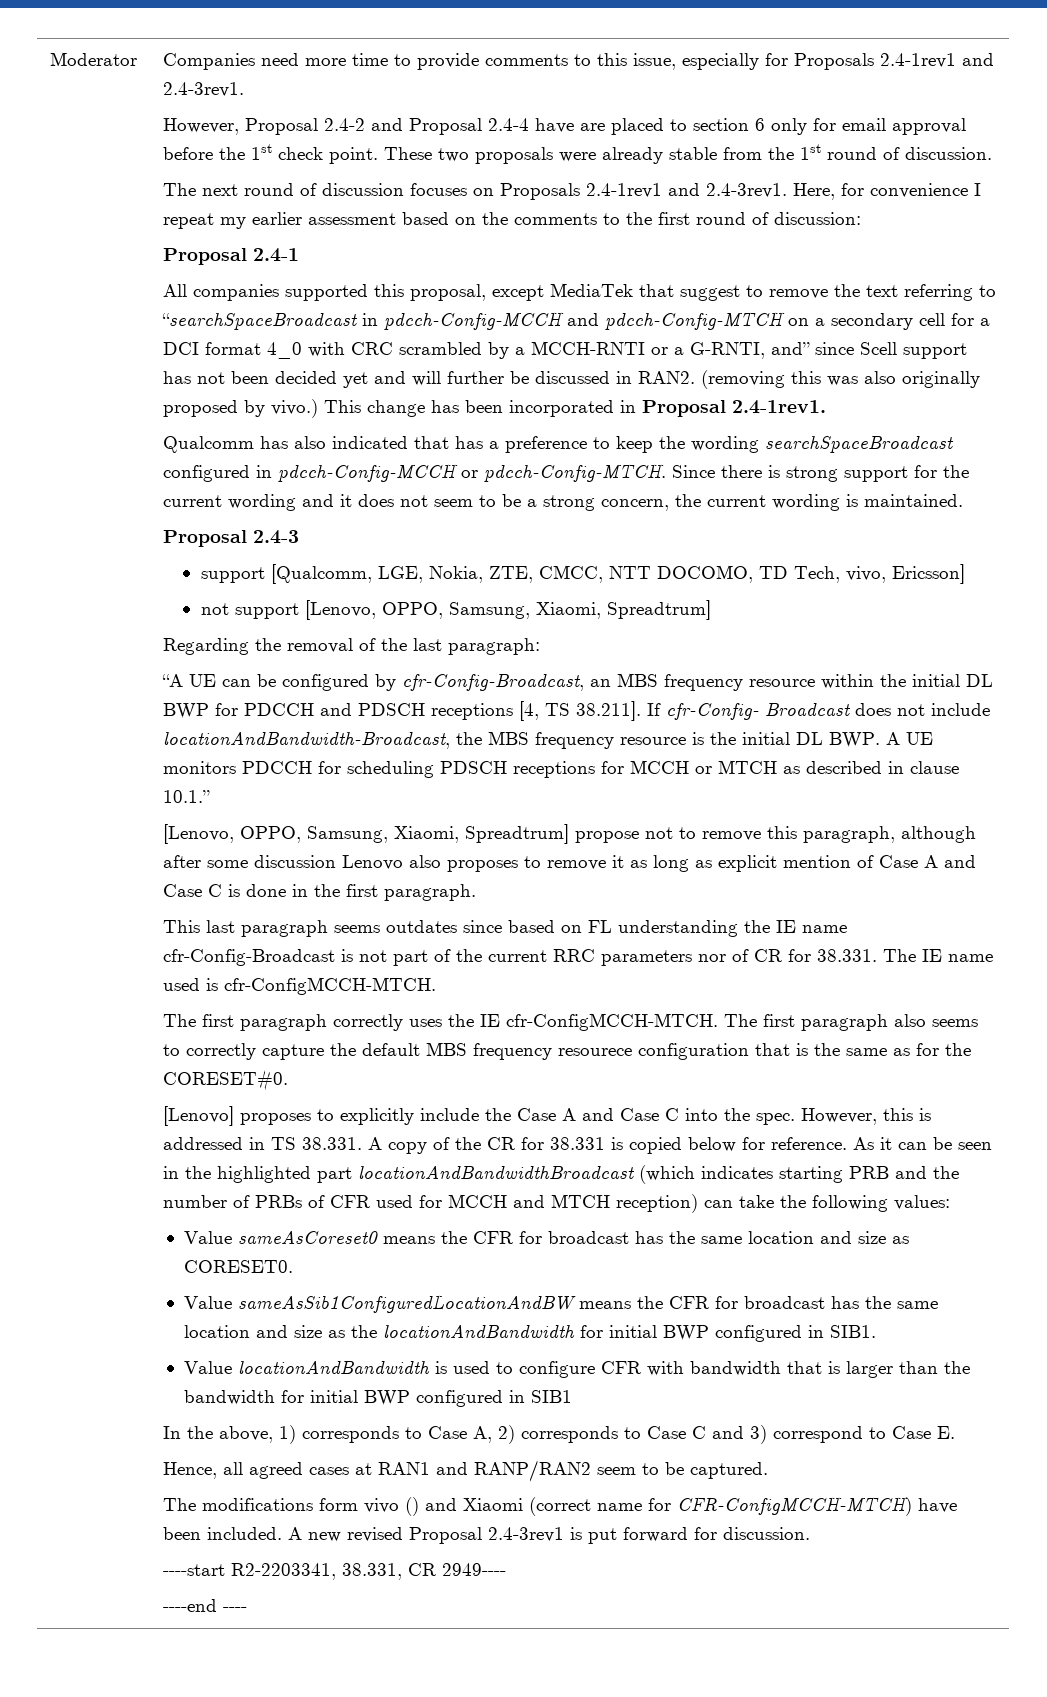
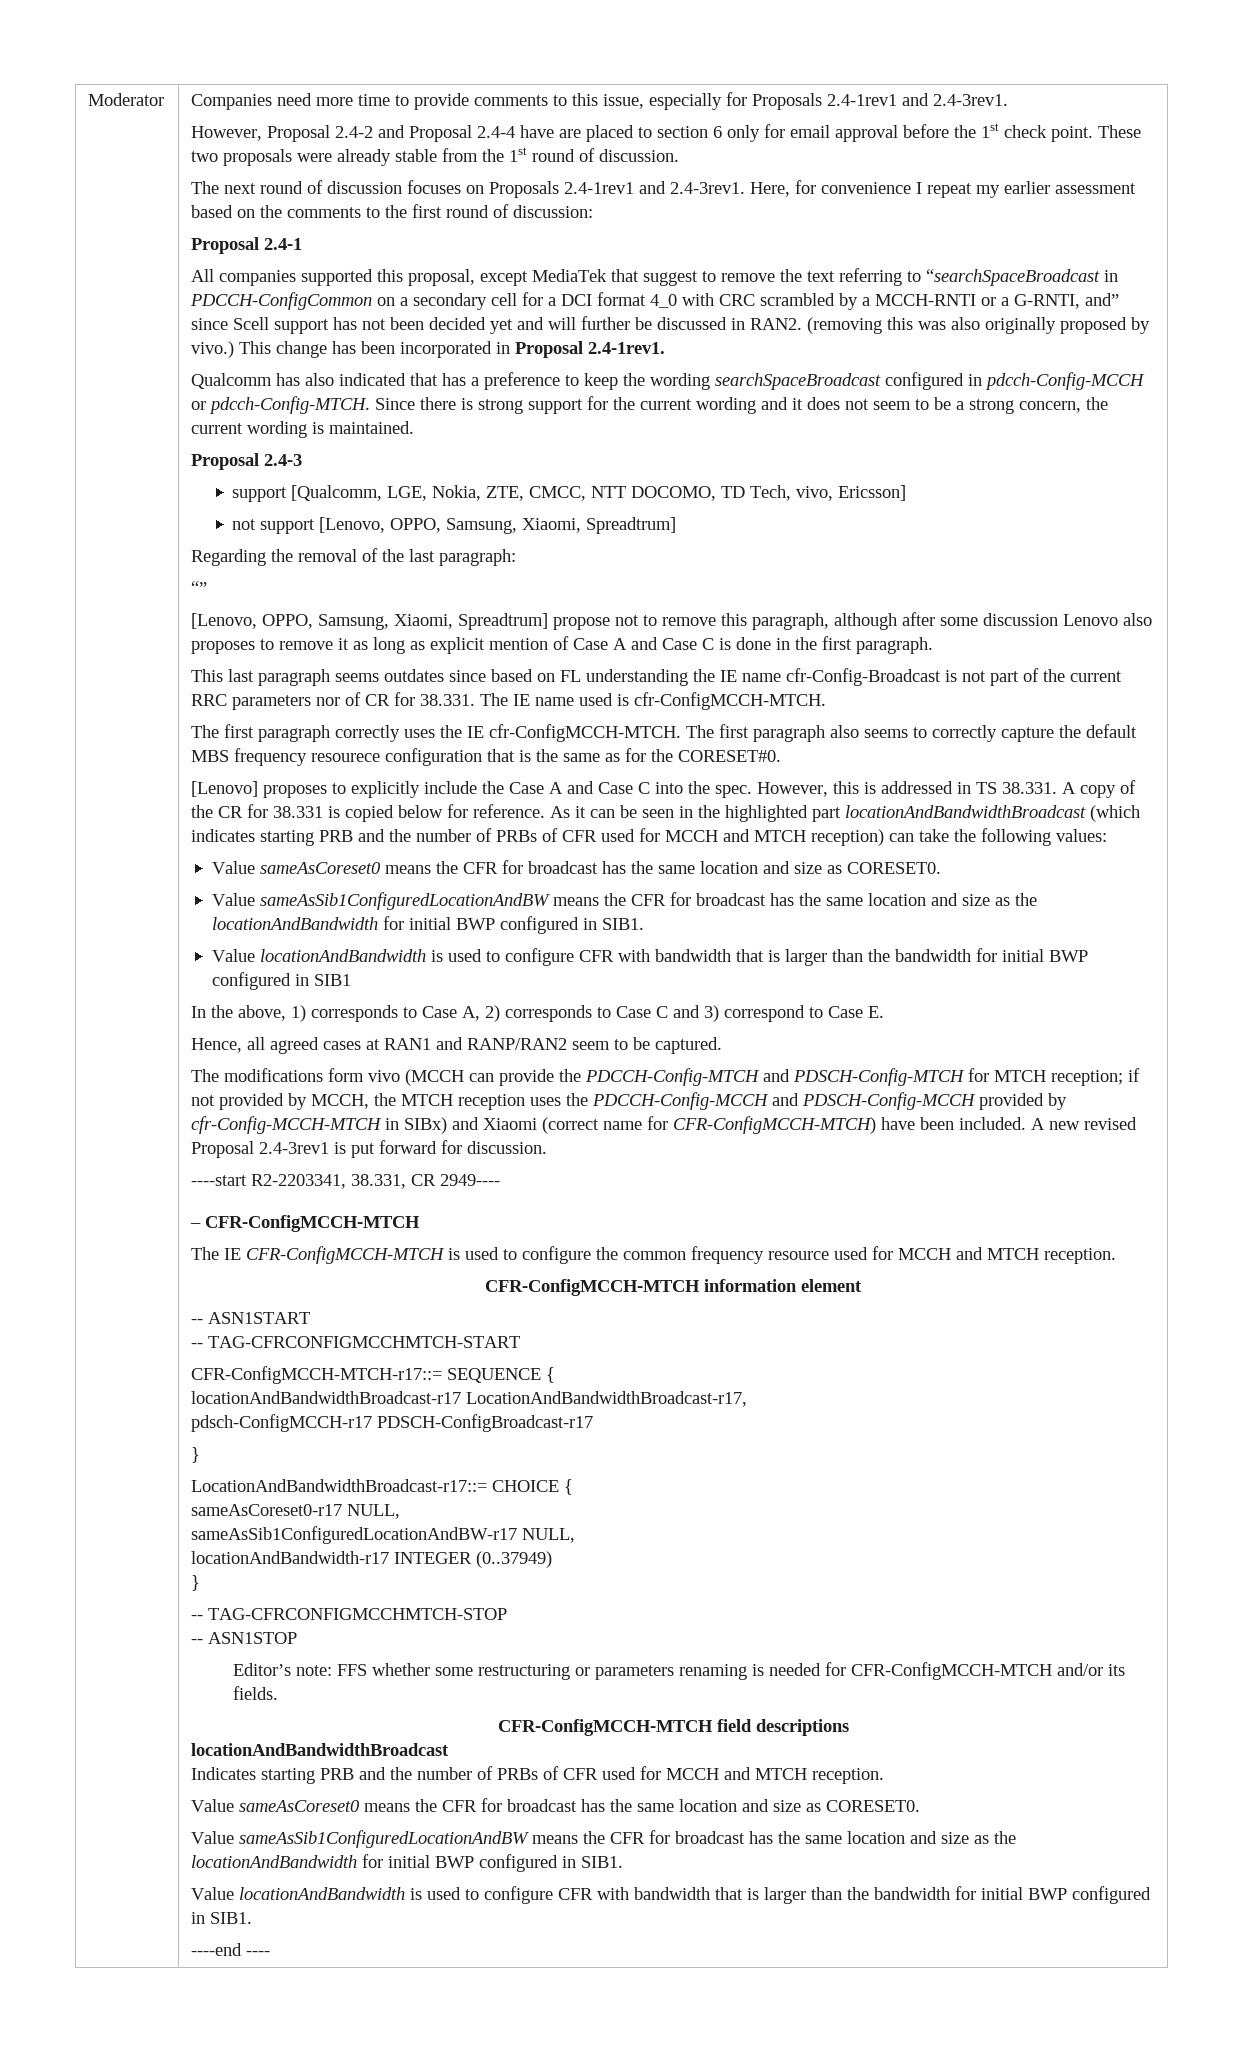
[383,312,785,330] pdcch-Config-MCCH and pdcch-Config-MTCH -> [190,292,373,310] PDCCH-ConfigCommon
[161,673,993,691] [162,701,990,721] [162,731,933,749] [162,760,959,778] [162,790,210,803] “A UE can be configured by cfr-Config-Broadcast, an MBS frequency resource within the initial DL BWP for PDCCH and PDSCH receptions [4, TS 38.211]. If cfr-Config- Broadcast does not include locationAndBandwidth-Broadcast, the MBS frequency resource is the initial DL BWP. A UE monitors PDCCH for scheduling PDSCH receptions for MCCH or MTCH as described in clause 10.1.” -> [191,581,208,594] “”
[404,1497,419,1516] () -> [405,1068,1141,1086] [191,1092,1068,1110] [191,1116,448,1134] (MCCH can provide the PDCCH-Config-MTCH and PDSCH-Config-MTCH for MTCH reception; if not provided by MCCH, the MTCH reception uses the PDCCH-Config-MCCH and PDSCH-Config-MCCH provided by cfr-Config-MCCH-MTCH in SIBx)
(506, 1569) none -> [190,1215,421,1232] [191,1246,1117,1264] [485,1279,862,1296] [191,1312,311,1324] [191,1336,521,1348] [191,1366,556,1384] [191,1391,748,1407] [191,1414,594,1432] [191,1447,201,1463] [191,1479,574,1495] [191,1504,401,1519] [191,1526,576,1544] [191,1551,553,1568] [191,1575,201,1591] [191,1608,508,1620] [191,1632,298,1644] [232,1662,1125,1680] [232,1686,278,1700] [497,1719,849,1736] [191,1743,450,1756] [191,1766,885,1784] [191,1798,921,1812] [191,1830,1017,1848] [191,1854,624,1872] [191,1886,1152,1904] [191,1912,253,1924] // – CFR-ConfigMCCH-MTCH // The IE CFR-ConfigMCCH-MTCH is used to configure the common frequency resource used for MCCH and MTCH reception. // CFR-ConfigMCCH-MTCH information element // -- ASN1START // -- TAG-CFRCONFIGMCCHMTCH-START // CFR-ConfigMCCH-MTCH-r17::= SEQUENCE { // locationAndBandwidthBroadcast-r17 LocationAndBandwidthBroadcast-r17, // pdsch-ConfigMCCH-r17 PDSCH-ConfigBroadcast-r17 // } // LocationAndBandwidthBroadcast-r17::= CHOICE { // sameAsCoreset0-r17 NULL, // sameAsSib1ConfiguredLocationAndBW-r17 NULL, // locationAndBandwidth-r17 INTEGER (0..37949) // } // -- TAG-CFRCONFIGMCCHMTCH-STOP // -- ASN1STOP // Editor’s note: FFS whether some restructuring or parameters renaming is needed for CFR-ConfigMCCH-MTCH and/or its fields. // CFR-ConfigMCCH-MTCH field descriptions // locationAndBandwidthBroadcast // Indicates starting PRB and the number of PRBs of CFR used for MCCH and MTCH reception. // Value sameAsCoreset0 means the CFR for broadcast has the same location and size as CORESET0. // Value sameAsSib1ConfiguredLocationAndBW means the CFR for broadcast has the same location and size as the locationAndBandwidth for initial BWP configured in SIB1. // Value locationAndBandwidth is used to configure CFR with bandwidth that is larger than the bandwidth for initial BWP configured in SIB1.

